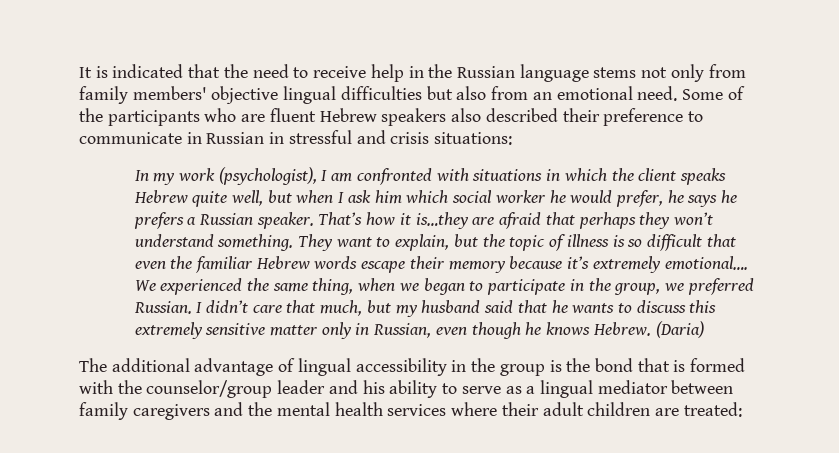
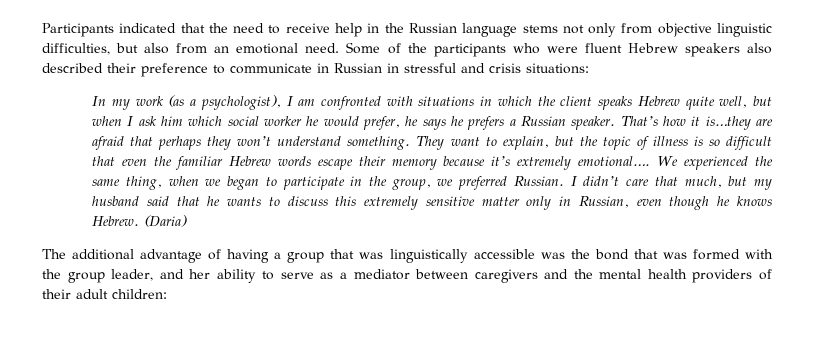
[79,66,108,78] It is -> [42,23,114,37] Participants
[79,86,422,104] family members' objective lingual difficulties -> [657,23,772,37] [42,43,110,55] objective linguistic difficulties,
[241,114,266,122] are -> [546,46,578,53] were
[218,167,317,185] (psychologist), -> [168,95,281,110] (as a psychologist),
[297,358,562,376] lingual accessibility in the group is -> [227,249,565,263] having a group that was linguistically accessible was
[673,360,686,372] is -> [662,252,687,259] was
[146,380,385,398] counselor/group leader and his -> [67,269,211,283] group leader, and her
[539,380,593,398] lingual -> (347, 275) none
[79,402,128,420] family -> (469, 274) none
[387,402,742,417] services where their adult children are treated: -> [692,269,772,283] [42,289,167,299] providers of their adult children:

